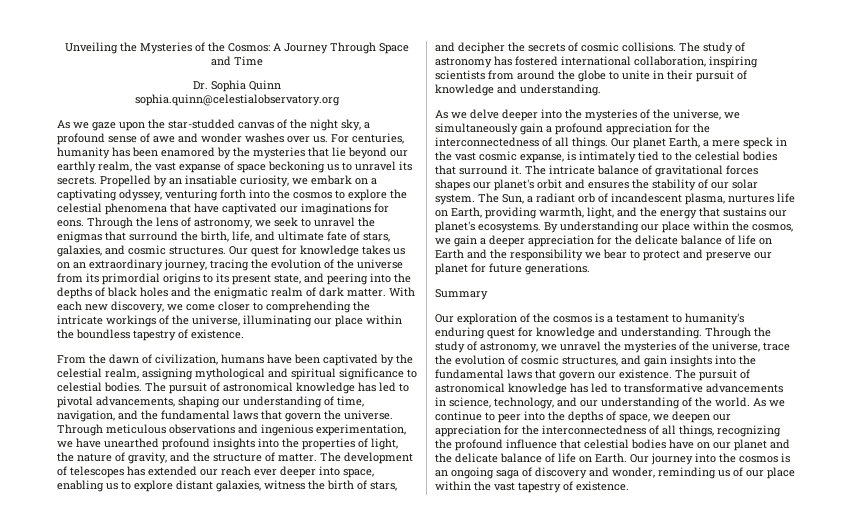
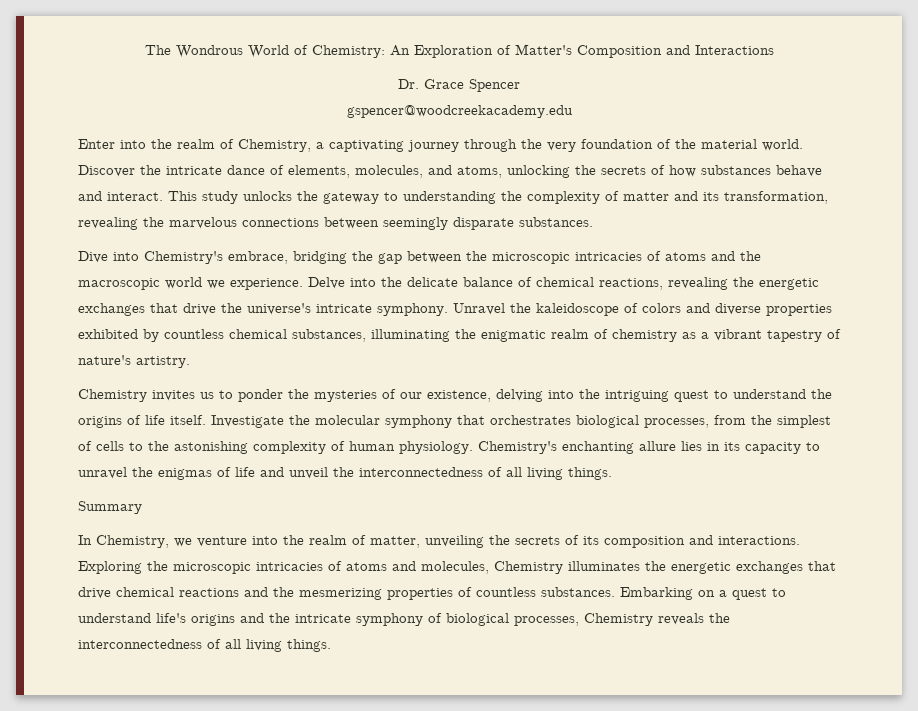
[65,42,409,54] [211,56,263,66] [193,80,281,92] [135,94,340,106] [57,119,370,131] [57,133,404,145] [57,147,408,159] [57,161,412,173] [57,175,377,187] [57,189,407,201] [57,203,389,215] [57,217,375,229] [57,231,390,243] [57,245,405,257] [57,259,403,271] [57,273,411,285] [57,287,415,299] [57,301,370,313] [57,315,402,327] [57,329,244,341] [57,354,413,366] [57,368,417,380] [57,382,409,394] [57,396,364,408] [57,410,393,422] [57,424,406,436] [57,438,398,450] [57,452,413,464] [57,466,374,478] [57,480,397,492] [435,42,745,54] [435,56,758,68] [435,70,747,82] [435,84,601,96] [435,109,740,121] [435,123,710,135] [435,137,787,149] [435,151,777,163] [435,165,758,177] [435,179,758,191] [435,193,795,205] [435,207,787,219] [435,221,793,233] [435,235,772,247] [435,249,772,261] [435,263,590,275] [435,289,488,300] [435,313,744,325] [435,327,771,339] [435,341,790,353] [435,355,756,367] [435,369,750,381] [435,383,783,395] [435,397,785,409] [435,411,731,423] [435,425,781,437] [435,439,790,451] [435,453,790,465] [435,467,795,479] [435,481,629,493] Unveiling the Mysteries of the Cosmos: A Journey Through Space and Time // Dr. Sophia Quinn // sophia.quinn@celestialobservatory.org // As we gaze upon the star-studded canvas of the night sky, a profound sense of awe and wonder washes over us. For centuries, humanity has been enamored by the mysteries that lie beyond our earthly realm, the vast expanse of space beckoning us to unravel its secrets. Propelled by an insatiable curiosity, we embark on a captivating odyssey, venturing forth into the cosmos to explore the celestial phenomena that have captivated our imaginations for eons. Through the lens of astronomy, we seek to unravel the enigmas that surround the birth, life, and ultimate fate of stars, galaxies, and cosmic structures. Our quest for knowledge takes us on an extraordinary journey, tracing the evolution of the universe from its primordial origins to its present state, and peering into the depths of black holes and the enigmatic realm of dark matter. With each new discovery, we come closer to comprehending the intricate workings of the universe, illuminating our place within the boundless tapestry of existence. // From the dawn of civilization, humans have been captivated by the celestial realm, assigning mythological and spiritual significance to celestial bodies. The pursuit of astronomical knowledge has led to pivotal advancements, shaping our understanding of time, navigation, and the fundamental laws that govern the universe. Through meticulous observations and ingenious experimentation, we have unearthed profound insights into the properties of light, the nature of gravity, and the structure of matter. The development of telescopes has extended our reach ever deeper into space, enabling us to explore distant galaxies, witness the birth of stars, and decipher the secrets of cosmic collisions. The study of astronomy has fostered international collaboration, inspiring scientists from around the globe to unite in their pursuit of knowledge and understanding. // As we delve deeper into the mysteries of the universe, we simultaneously gain a profound appreciation for the interconnectedness of all things. Our planet Earth, a mere speck in the vast cosmic expanse, is intimately tied to the celestial bodies that surround it. The intricate balance of gravitational forces shapes our planet's orbit and ensures the stability of our solar system. The Sun, a radiant orb of incandescent plasma, nurtures life on Earth, providing warmth, light, and the energy that sustains our planet's ecosystems. By understanding our place within the cosmos, we gain a deeper appreciation for the delicate balance of life on Earth and the responsibility we bear to protect and preserve our planet for future generations. // Summary // Our exploration of the cosmos is a testament to humanity's enduring quest for knowledge and understanding. Through the study of astronomy, we unravel the mysteries of the universe, trace the evolution of cosmic structures, and gain insights into the fundamental laws that govern our existence. The pursuit of astronomical knowledge has led to transformative advancements in science, technology, and our understanding of the world. As we continue to peer into the depths of space, we deepen our appreciation for the interconnectedness of all things, recognizing the profound influence that celestial bodies have on our planet and the delicate balance of life on Earth. Our journey into the cosmos is an ongoing saga of discovery and wonder, reminding us of our place within the vast tapestry of existence. -> [144,44,774,58] [398,79,520,92] [346,105,573,118] [78,139,803,152] [78,165,822,178] [78,191,828,204] [78,217,593,230] [78,251,761,264] [78,277,819,290] [78,303,832,316] [78,329,841,342] [78,355,190,368] [78,389,832,402] [78,415,831,428] [78,441,820,454] [78,467,612,480] [78,501,142,514] [78,535,800,548] [78,561,836,574] [78,587,786,600] [78,613,730,626] [78,639,331,652] The Wondrous World of Chemistry: An Exploration of Matter's Composition and Interactions // Dr. Grace Spencer // gspencer@woodcreekacademy.edu // Enter into the realm of Chemistry, a captivating journey through the very foundation of the material world. Discover the intricate dance of elements, molecules, and atoms, unlocking the secrets of how substances behave and interact. This study unlocks the gateway to understanding the complexity of matter and its transformation, revealing the marvelous connections between seemingly disparate substances. // Dive into Chemistry's embrace, bridging the gap between the microscopic intricacies of atoms and the macroscopic world we experience. Delve into the delicate balance of chemical reactions, revealing the energetic exchanges that drive the universe's intricate symphony. Unravel the kaleidoscope of colors and diverse properties exhibited by countless chemical substances, illuminating the enigmatic realm of chemistry as a vibrant tapestry of nature's artistry. // Chemistry invites us to ponder the mysteries of our existence, delving into the intriguing quest to understand the origins of life itself. Investigate the molecular symphony that orchestrates biological processes, from the simplest of cells to the astonishing complexity of human physiology. Chemistry's enchanting allure lies in its capacity to unravel the enigmas of life and unveil the interconnectedness of all living things. // Summary // In Chemistry, we venture into the realm of matter, unveiling the secrets of its composition and interactions. Exploring the microscopic intricacies of atoms and molecules, Chemistry illuminates the energetic exchanges that drive chemical reactions and the mesmerizing properties of countless substances. Embarking on a quest to understand life's origins and the intricate symphony of biological processes, Chemistry reveals the interconnectedness of all living things.

